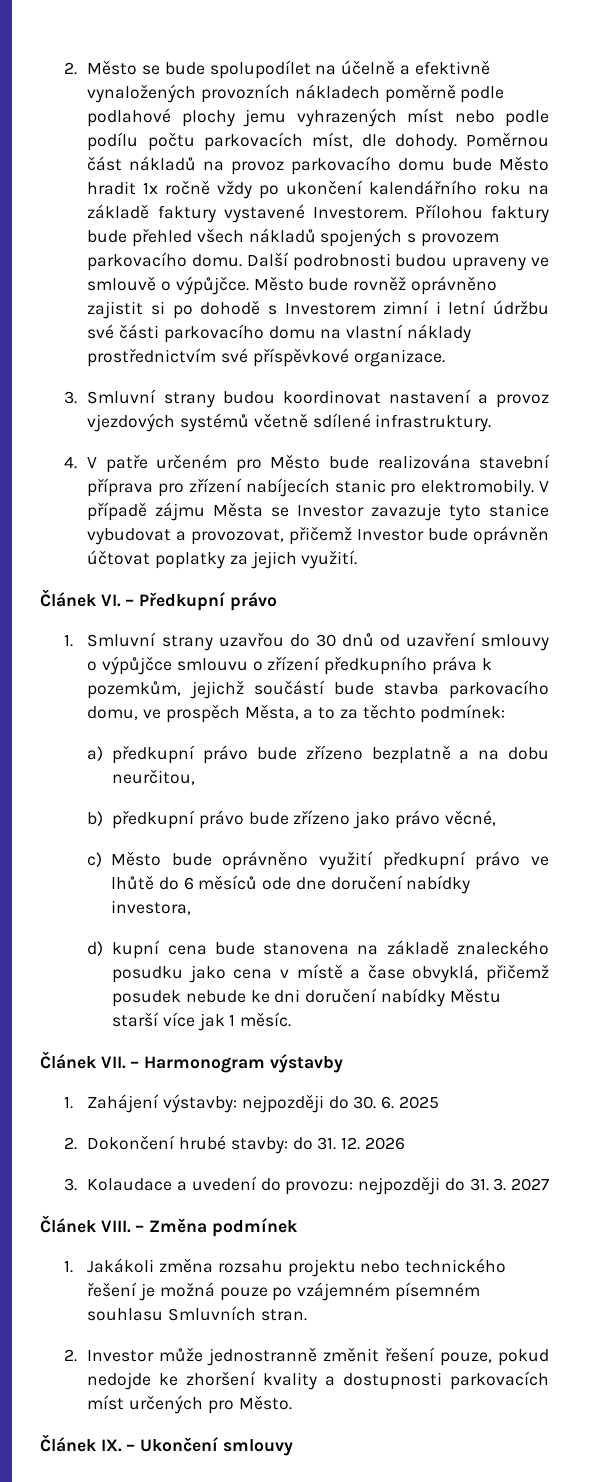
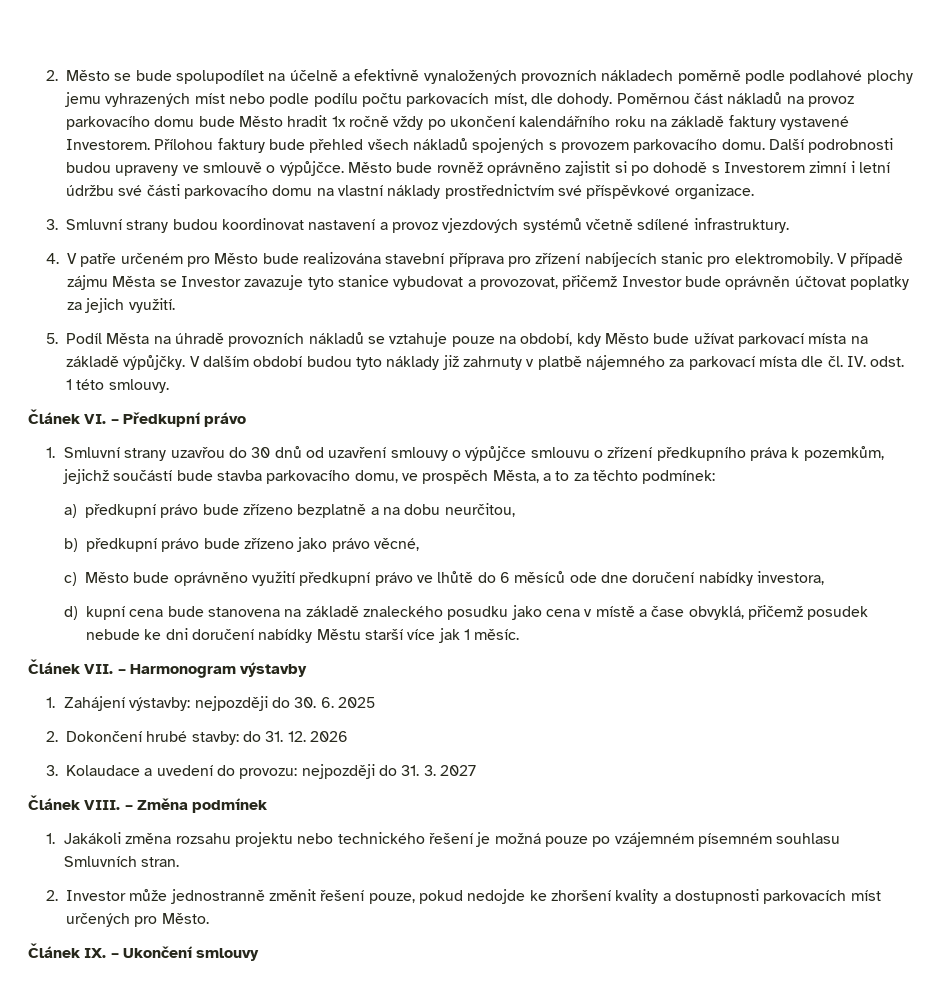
(358, 559) none -> [46,332,868,347] [66,355,905,370] [66,379,169,393] // 5. Podíl Města na úhradě provozních nákladů se vztahuje pouze na období, kdy Město bude užívat parkovací místa na základě výpůjčky. V dalším období budou tyto náklady již zahrnuty v platbě nájemného za parkovací místa dle čl. IV. odst. 1 této smlouvy.

